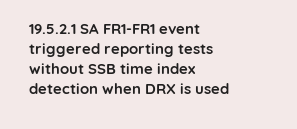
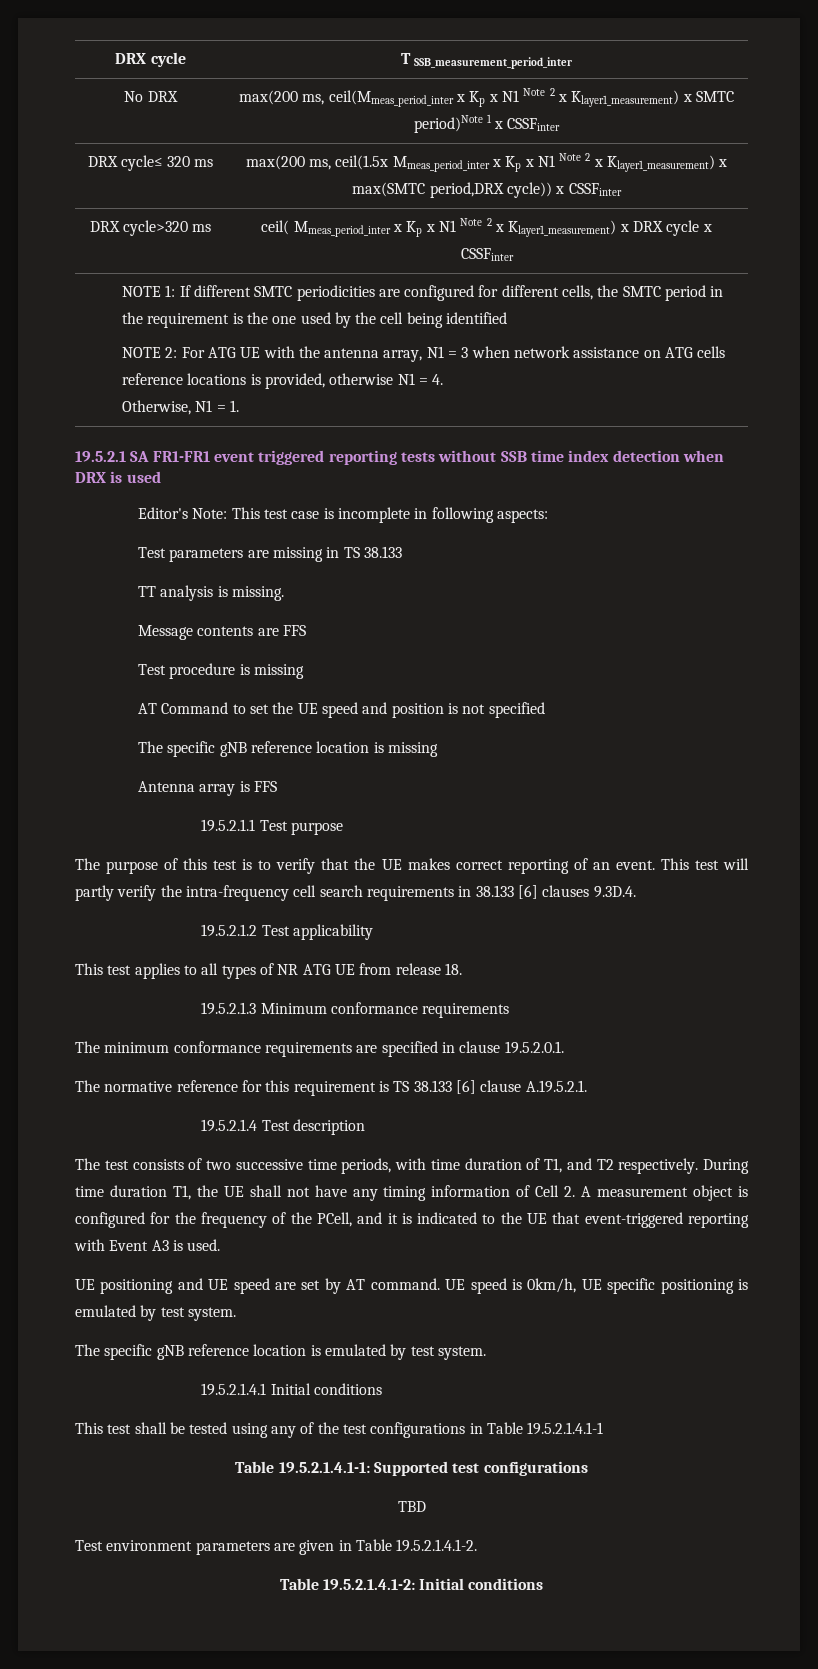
(29, 29) none -> [115,52,186,67] [400,53,573,69] [124,91,178,102] [239,88,734,107] [413,114,561,133] [87,155,214,171] [245,153,728,172] [352,182,622,198] [89,220,212,236] [261,218,712,237] [460,248,514,261] [121,285,724,301] [121,312,508,328] [121,346,726,362] [121,373,444,389] [121,400,239,415] DRX cycle | T SSB_measurement_period_inter // No DRX | max(200 ms, ceil(Mmeas_period_inter x Kp x N1 Note 2 x Klayer1_measurement) x SMTC period)Note 1 x CSSFinter // DRX cycle≤ 320 ms | max(200 ms, ceil(1.5x Mmeas_period_inter x Kp x N1 Note 2 x Klayer1_measurement) x max(SMTC period,DRX cycle)) x CSSFinter // DRX cycle>320 ms | ceil( Mmeas_period_inter x Kp x N1 Note 2 x Klayer1_measurement) x DRX cycle x CSSFinter // NOTE 1: If different SMTC periodicities are configured for different cells, the SMTC period in the requirement is the one used by the cell being identified // NOTE 2: For ATG UE with the antenna array, N1 = 3 when network assistance on ATG cells reference locations is provided, otherwise N1 = 4. // Otherwise, N1 = 1. //
(230, 88) none -> [138,507,549,523] [138,546,403,562] [138,585,285,601] [138,625,307,640] [138,663,305,679] [138,702,545,718] [138,741,439,757] [138,781,278,796] [201,819,343,835] [75,858,749,874] [75,885,636,901] [201,924,373,940] [75,963,462,979] [201,1002,510,1018] [75,1041,564,1057] [75,1080,587,1096] [201,1119,365,1135] [75,1158,749,1174] [75,1185,749,1201] [75,1212,749,1228] [74,1239,221,1251] [75,1278,749,1294] [75,1305,236,1321] [75,1344,486,1360] [201,1383,382,1396] [75,1422,604,1438] [235,1461,588,1476] [397,1501,426,1512] [75,1539,478,1555] [279,1578,544,1590] // Editor's Note: This test case is incomplete in following aspects: // Test parameters are missing in TS 38.133 // TT analysis is missing. // Message contents are FFS // Test procedure is missing // AT Command to set the UE speed and position is not specified // The specific gNB reference location is missing // Antenna array is FFS // 19.5.2.1.1 Test purpose // The purpose of this test is to verify that the UE makes correct reporting of an event. This test will partly verify the intra-frequency cell search requirements in 38.133 [6] clauses 9.3D.4. // 19.5.2.1.2 Test applicability // This test applies to all types of NR ATG UE from release 18. // 19.5.2.1.3 Minimum conformance requirements // The minimum conformance requirements are specified in clause 19.5.2.0.1. // The normative reference for this requirement is TS 38.133 [6] clause A.19.5.2.1. // 19.5.2.1.4 Test description // The test consists of two successive time periods, with time duration of T1, and T2 respectively. During time duration T1, the UE shall not have any timing information of Cell 2. A measurement object is configured for the frequency of the PCell, and it is indicated to the UE that event-triggered reporting with Event A3 is used. // UE positioning and UE speed are set by AT command. UE speed is 0km/h, UE specific positioning is emulated by test system. // The specific gNB reference location is emulated by test system. // 19.5.2.1.4.1 Initial conditions // This test shall be tested using any of the test configurations in Table 19.5.2.1.4.1-1 // Table 19.5.2.1.4.1-1: Supported test configurations // TBD // Test environment parameters are given in Table 19.5.2.1.4.1-2. // Table 19.5.2.1.4.1-2: Initial conditions

